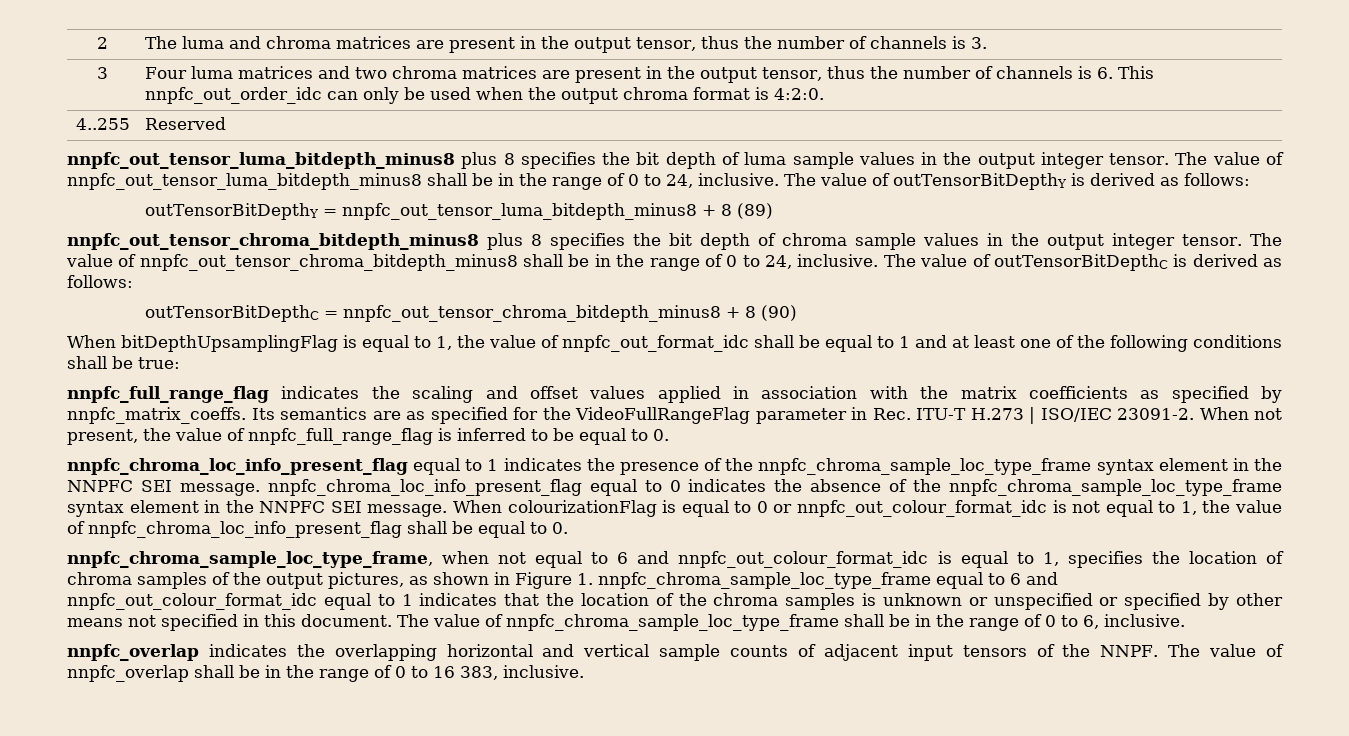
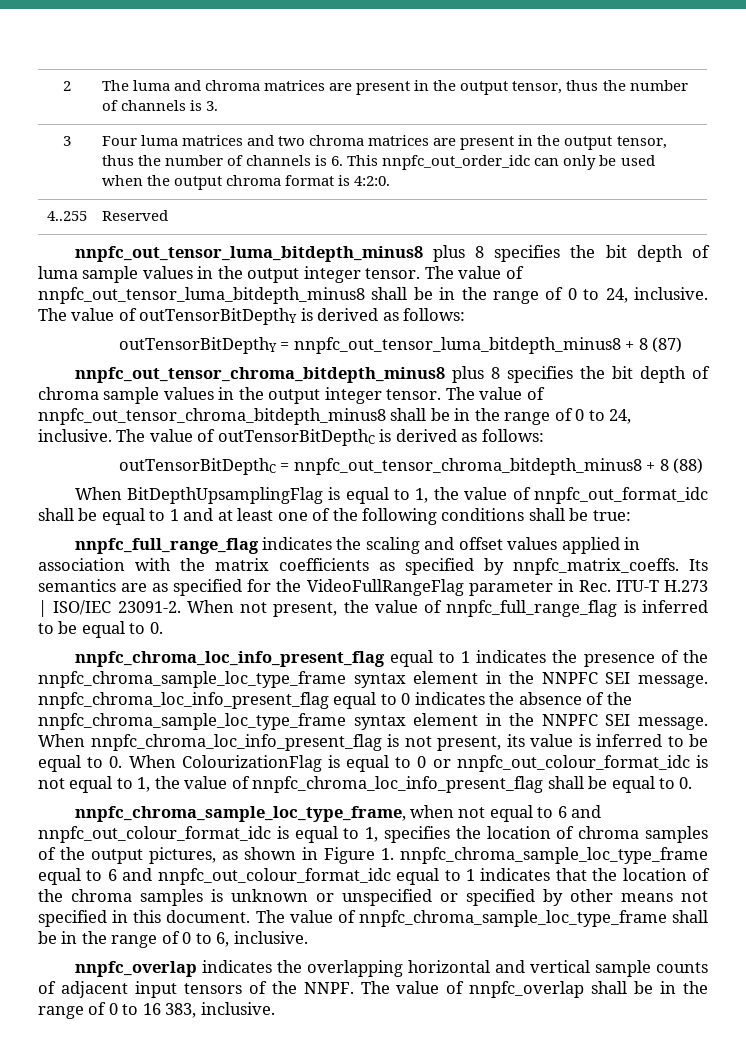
[736,203,773,219] (89) -> [652,337,683,353] (87)
[760,305,797,321] [67,335,338,352] (90) // When bitDepthUpsamplingFlag -> [673,458,704,474] [74,487,323,504] (88) // When BitDepthUpsamplingFlag
[507,500,657,517] colourizationFlag -> [90,734,708,751] [38,755,322,772] nnpfc_chroma_loc_info_present_flag is not present, its value is inferred to be equal to 0. When ColourizationFlag

